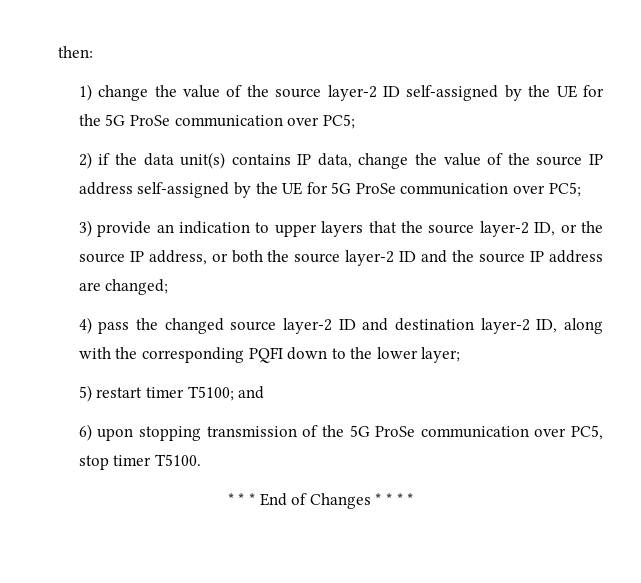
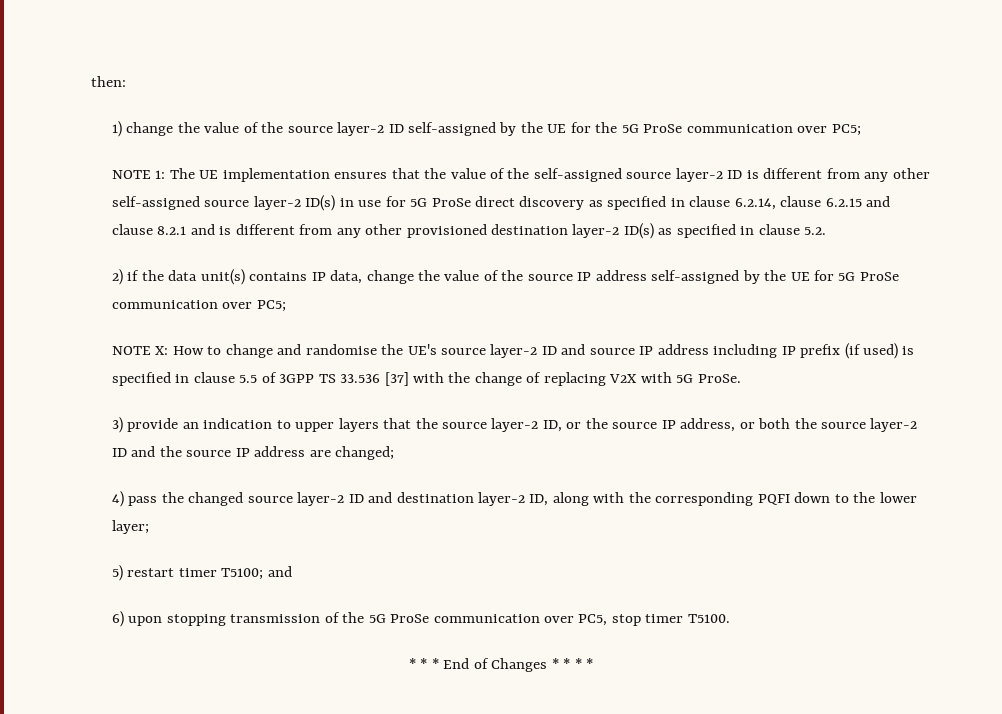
(355, 121) none -> [111,168,930,182] [111,195,891,211] [111,223,827,239] // NOTE 1: The UE implementation ensures that the value of the self-assigned source layer-2 ID is different from any other self-assigned source layer-2 ID(s) in use for 5G ProSe direct discovery as specified in clause 6.2.14, clause 6.2.15 and clause 8.2.1 and is different from any other provisioned destination layer-2 ID(s) as specified in clause 5.2.
(581, 189) none -> [111,343,915,359] [111,372,741,386] // NOTE X: How to change and randomise the UE's source layer-2 ID and source IP address including IP prefix (if used) is specified in clause 5.5 of 3GPP TS 33.536 [37] with the change of replacing V2X with 5G ProSe.

